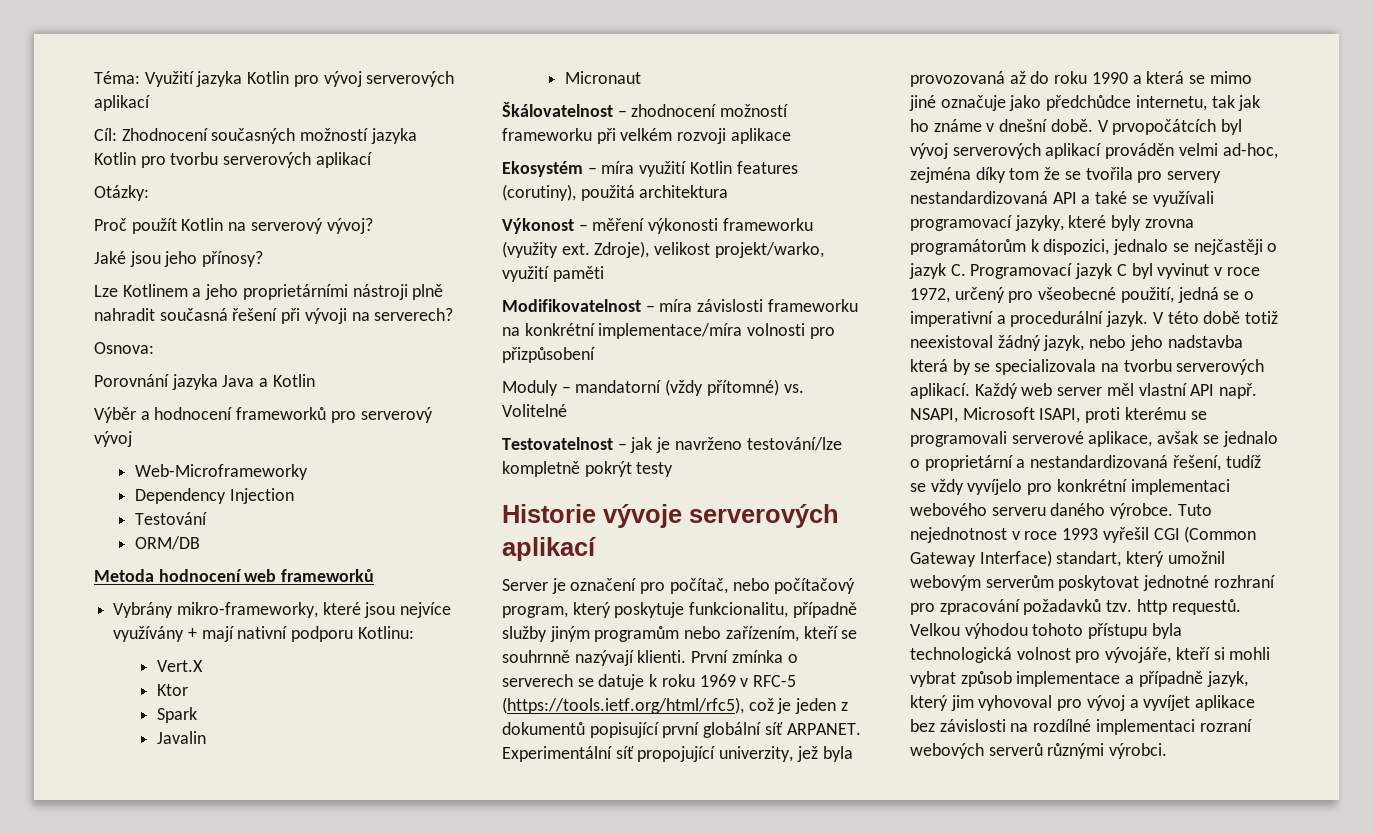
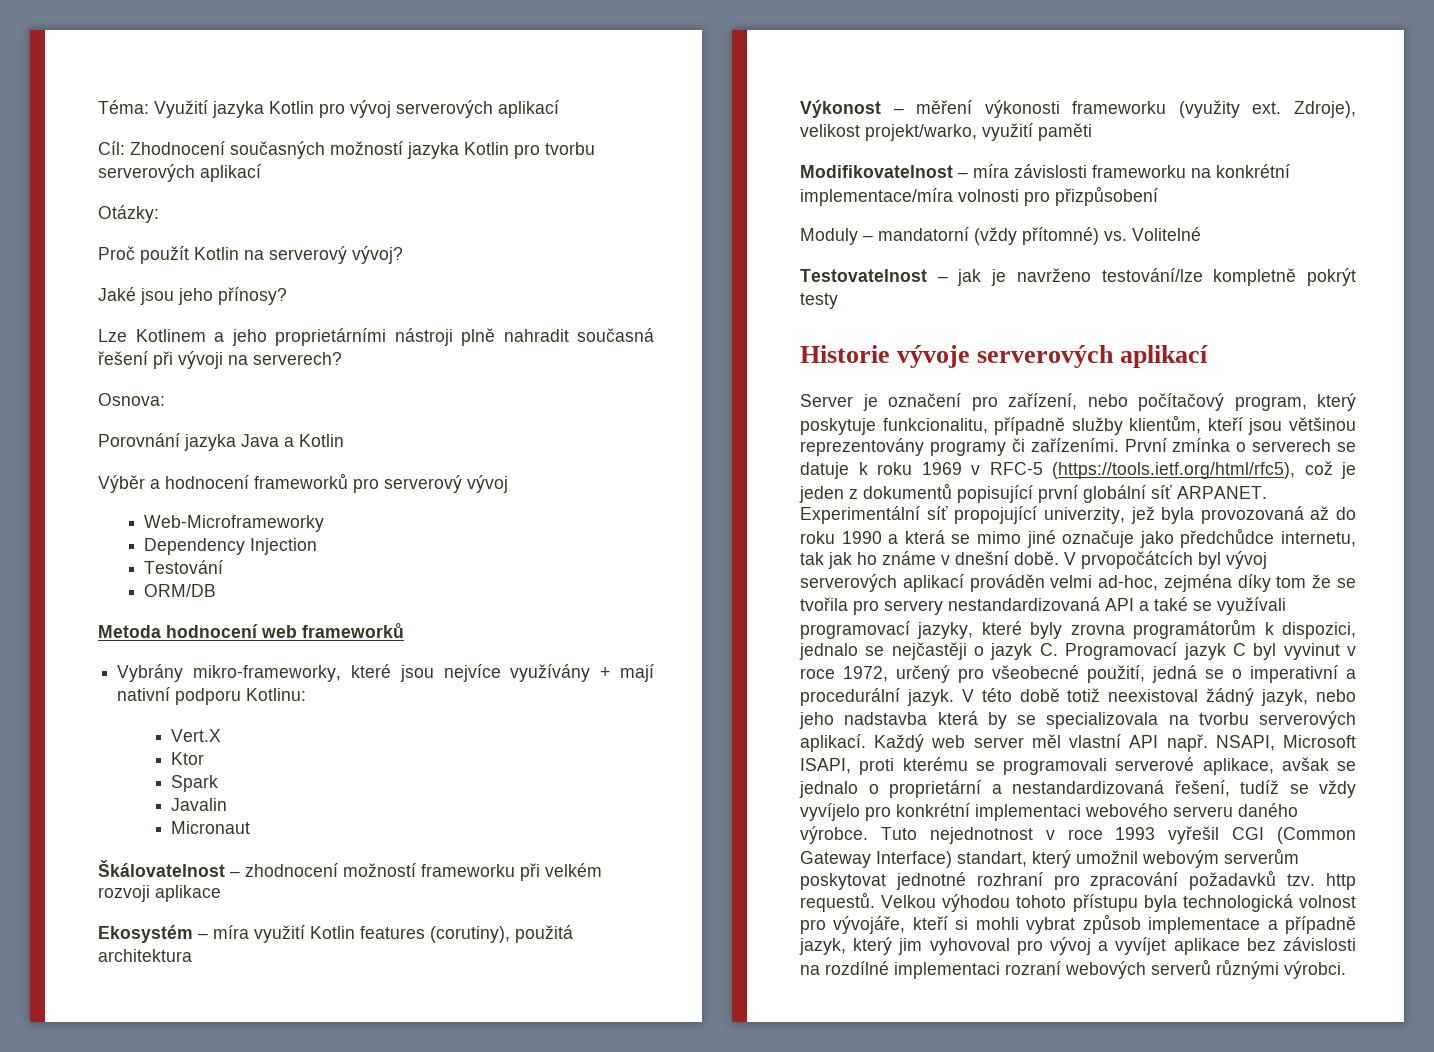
[669,578,728,594] počítač, -> [1008,393,1077,410] zařízení,
[549,626,858,642] [502,650,687,666] jiným programům nebo zařízením, kteří se souhrnně nazývají klienti. -> [1129,415,1356,435] [800,438,1119,456] klientům, kteří jsou většinou reprezentovány programy či zařízeními.

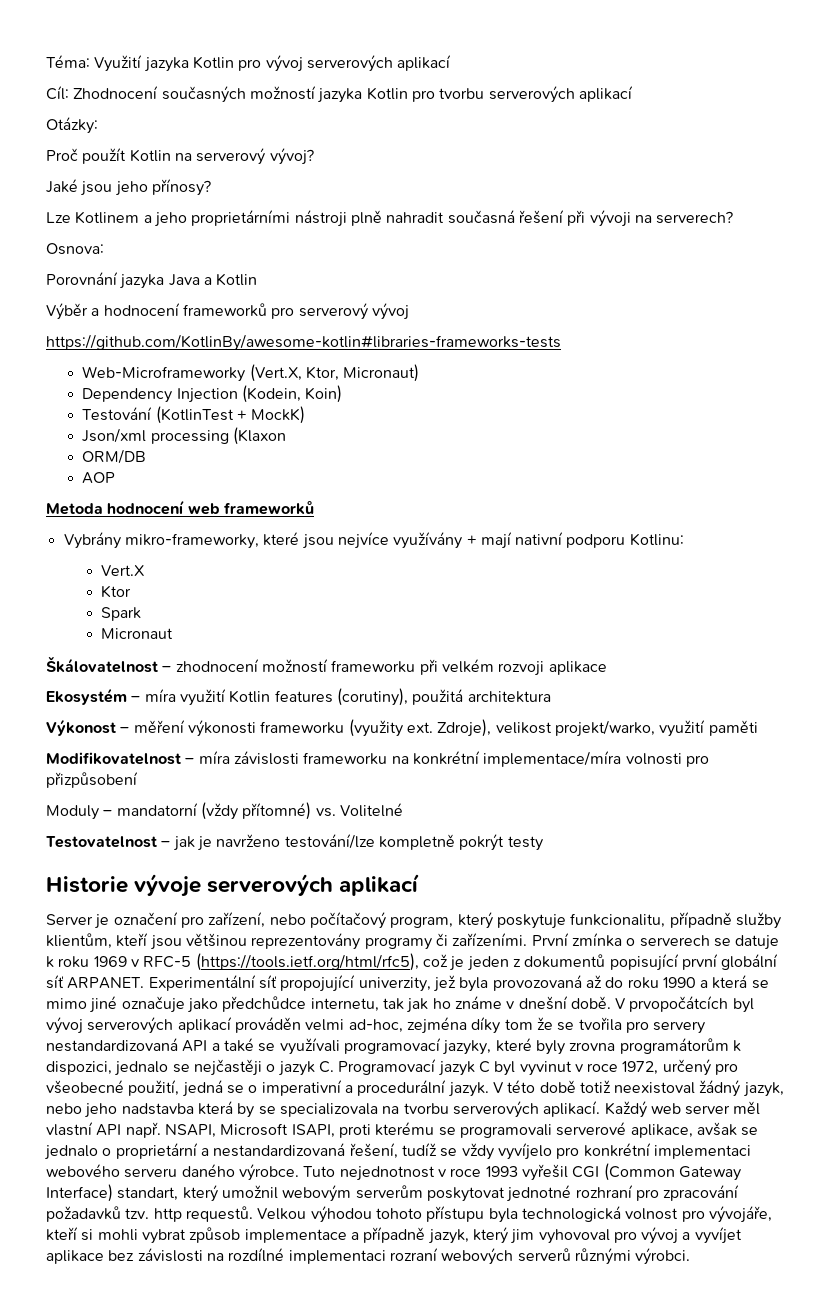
(508, 484) none -> [46,334,561,351] // https://github.com/KotlinBy/awesome-kotlin#libraries-frameworks-tests
(325, 523) none -> [249,364,420,382] (Vert.X, Ktor, Micronaut)
(318, 546) none -> [241,385,343,403] (Kodein, Koin)
(224, 567) none -> [155,406,306,424] [82,427,286,445] (KotlinTest + MockK) // Json/xml processing (Klaxon
(217, 590) none -> [82,472,116,484] // AOP
[171,798,228,811] // Javalin -> (142, 614) none

